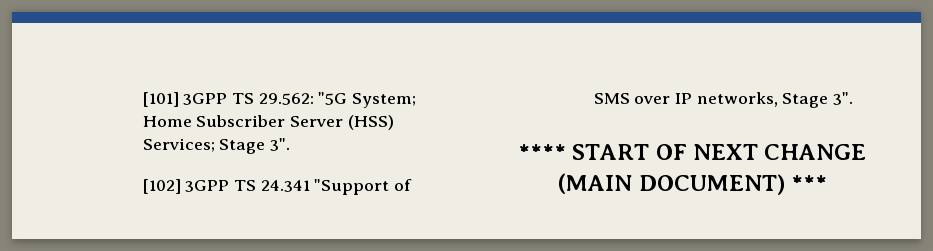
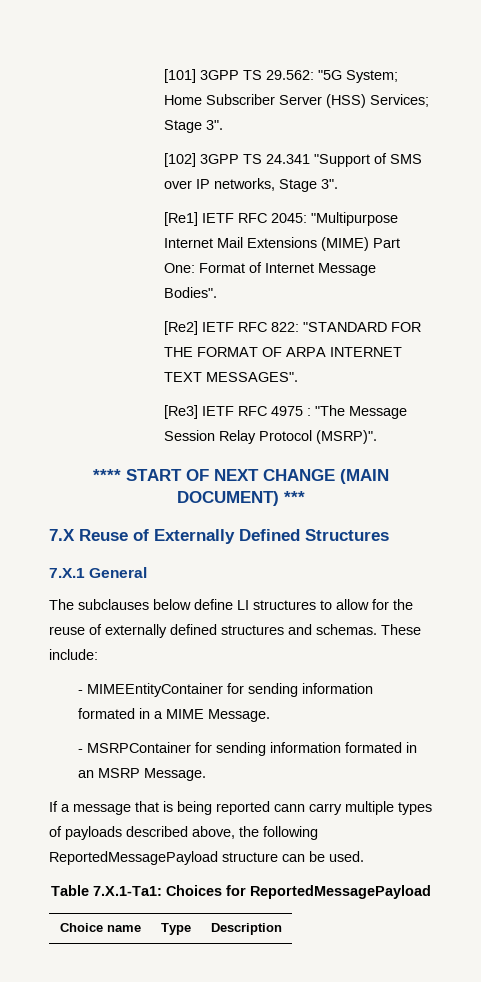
(854, 98) none -> [163,212,398,226] [163,237,400,251] [163,262,376,276] [163,287,217,298] [163,321,421,335] [163,347,402,357] [163,372,298,382] [163,405,407,419] [163,430,377,444] // [Re1] IETF RFC 2045: "Multipurpose Internet Mail Extensions (MIME) Part One: Format of Internet Message Bodies". // [Re2] IETF RFC 822: "STANDARD FOR THE FORMAT OF ARPA INTERNET TEXT MESSAGES". // [Re3] IETF RFC 4975 : "The Message Session Relay Protocol (MSRP)".
(827, 183) none -> [49,529,389,544] [49,567,148,578] [49,599,413,610] [49,624,421,638] [49,649,98,660] [77,683,373,697] [77,708,270,722] [77,742,417,756] [77,768,206,781] [49,801,432,815] [49,826,318,840] [49,851,364,865] [50,885,431,899] [59,923,141,932] [160,923,191,935] [210,923,282,935] // 7.X Reuse of Externally Defined Structures // 7.X.1 General // The subclauses below define LI structures to allow for the reuse of externally defined structures and schemas. These include: // - MIMEEntityContainer for sending information formated in a MIME Message. // - MSRPContainer for sending information formated in an MSRP Message. // If a message that is being reported cann carry multiple types of payloads described above, the following ReportedMessagePayload structure can be used. // Table 7.X.1-Ta1: Choices for ReportedMessagePayload // Choice name | Type | Description

